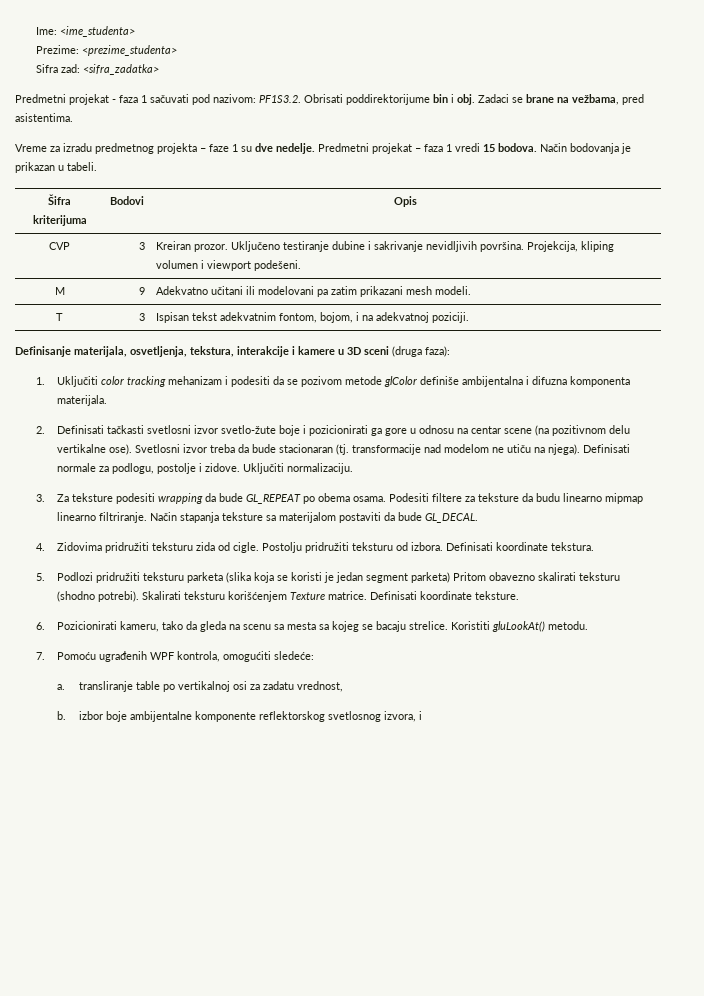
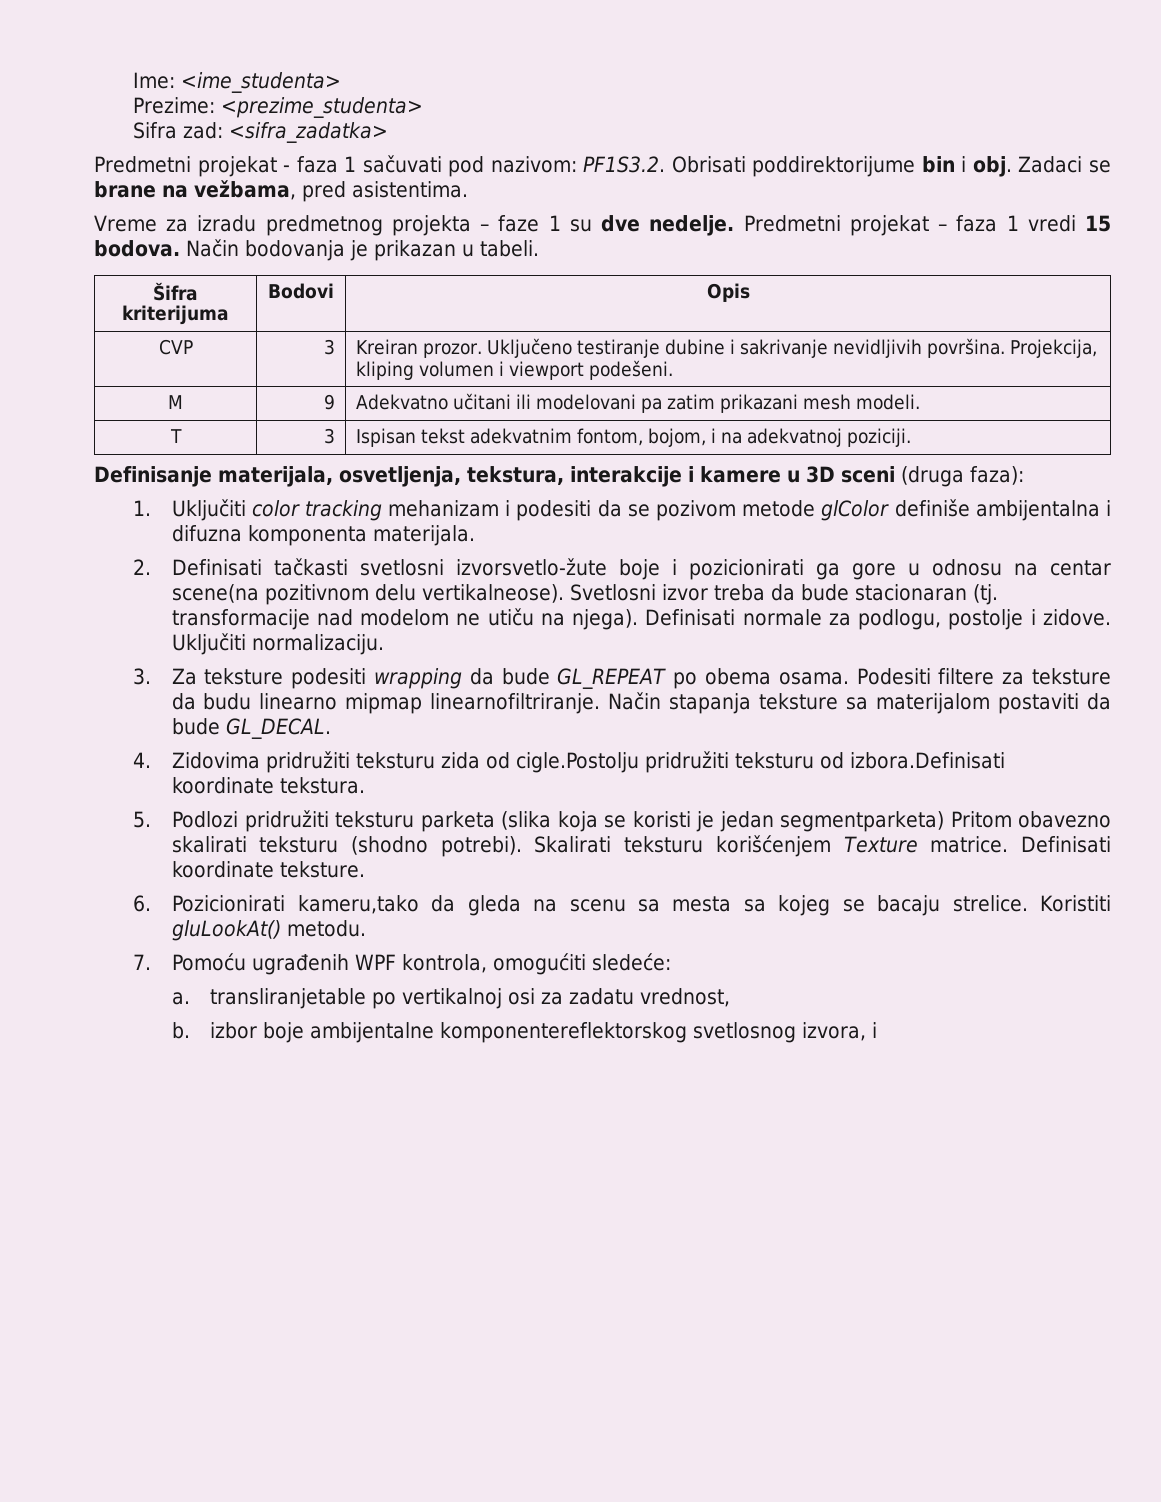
[194,425,277,434] izvor svetlo-žute -> [455,558,607,576] izvorsvetlo-žute
[504,425,631,436] [57,444,133,455] scene (na pozitivnom delu vertikalne ose). -> [171,584,564,605] scene(na pozitivnom delu vertikalneose).
[57,512,148,523] linearno filtriranje. -> [430,693,601,714] linearnofiltriranje.
[233,542,303,553] cigle. Postolju -> [515,752,640,773] cigle.Postolju
[411,542,494,551] izbora. Definisati -> [850,752,1006,769] izbora.Definisati
[366,572,451,583] segment parketa) -> [780,811,945,832] segmentparketa)
[120,621,184,632] kameru, tako -> [297,895,419,914] kameru,tako
[78,681,160,692] transliranje table -> [210,988,367,1009] transliranjetable
[194,711,325,722] komponente reflektorskog -> [440,1022,688,1043] komponentereflektorskog

